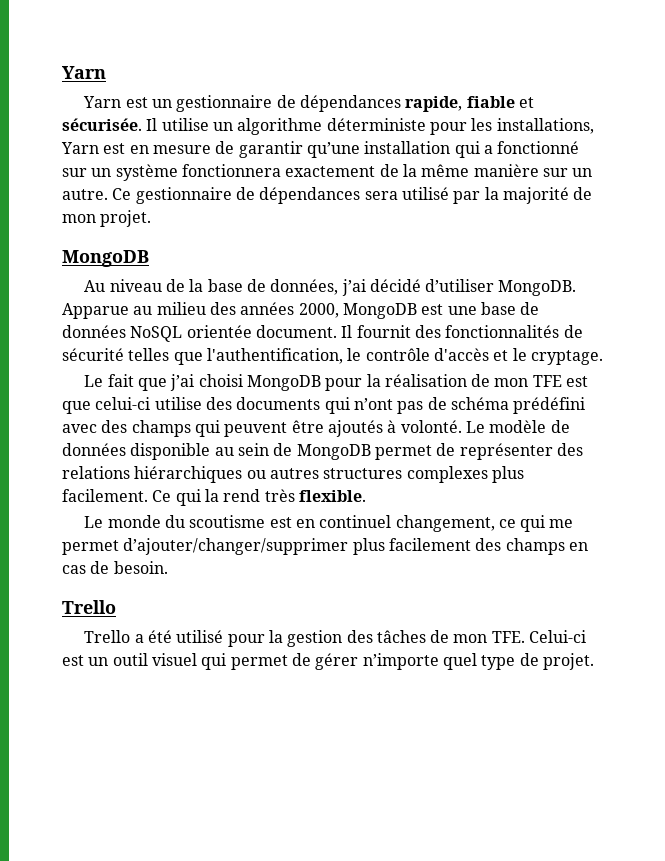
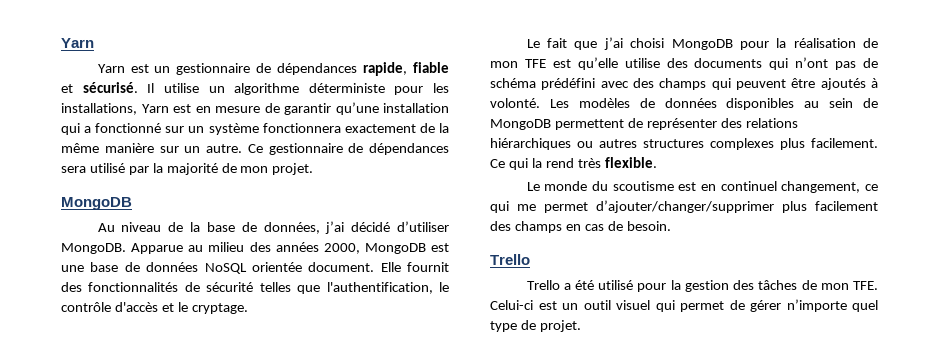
[62,118,142,131] sécurisée. -> [82,82,138,93] sécurisé.
[341,325,353,338] Il -> [380,262,401,272] Elle
[62,397,151,414] que celui-ci -> [577,57,618,70] qu’elle
[465,420,570,433] [62,443,211,460] Le modèle de données disponible -> [549,98,795,110] Les modèles de données disponibles
[374,445,432,460] permet -> [554,119,624,130] permettent

